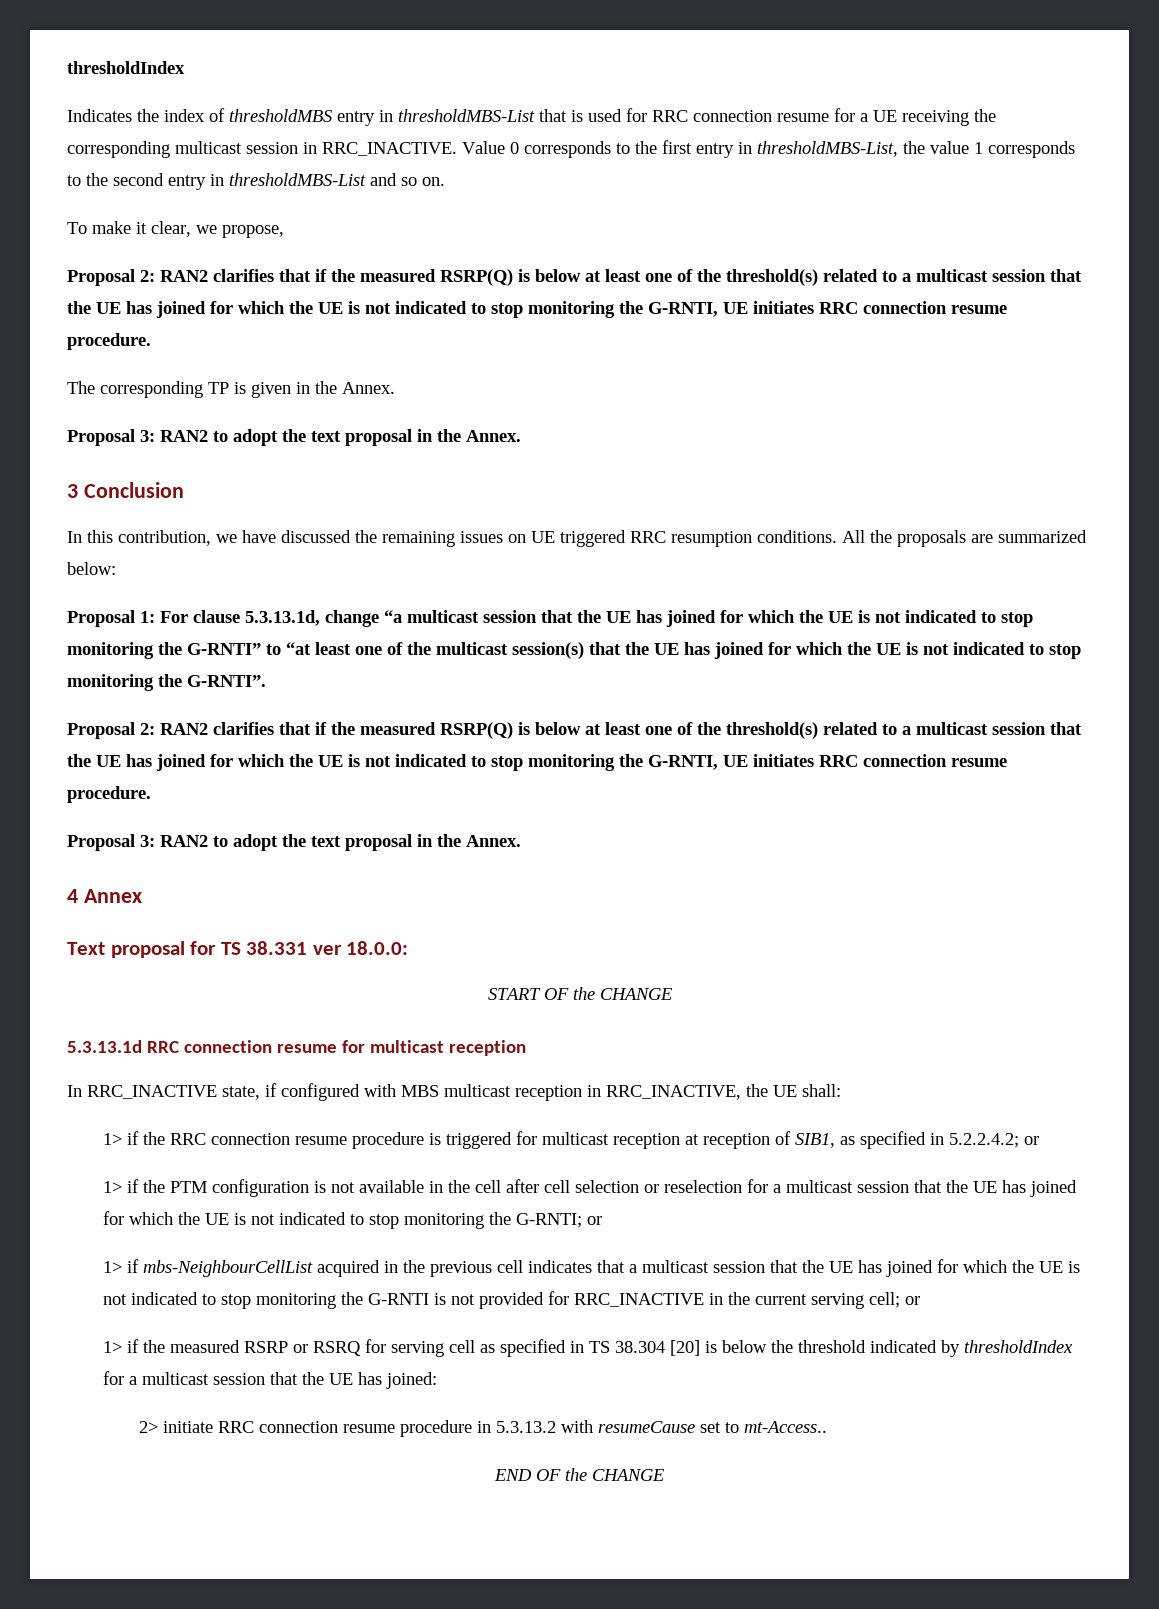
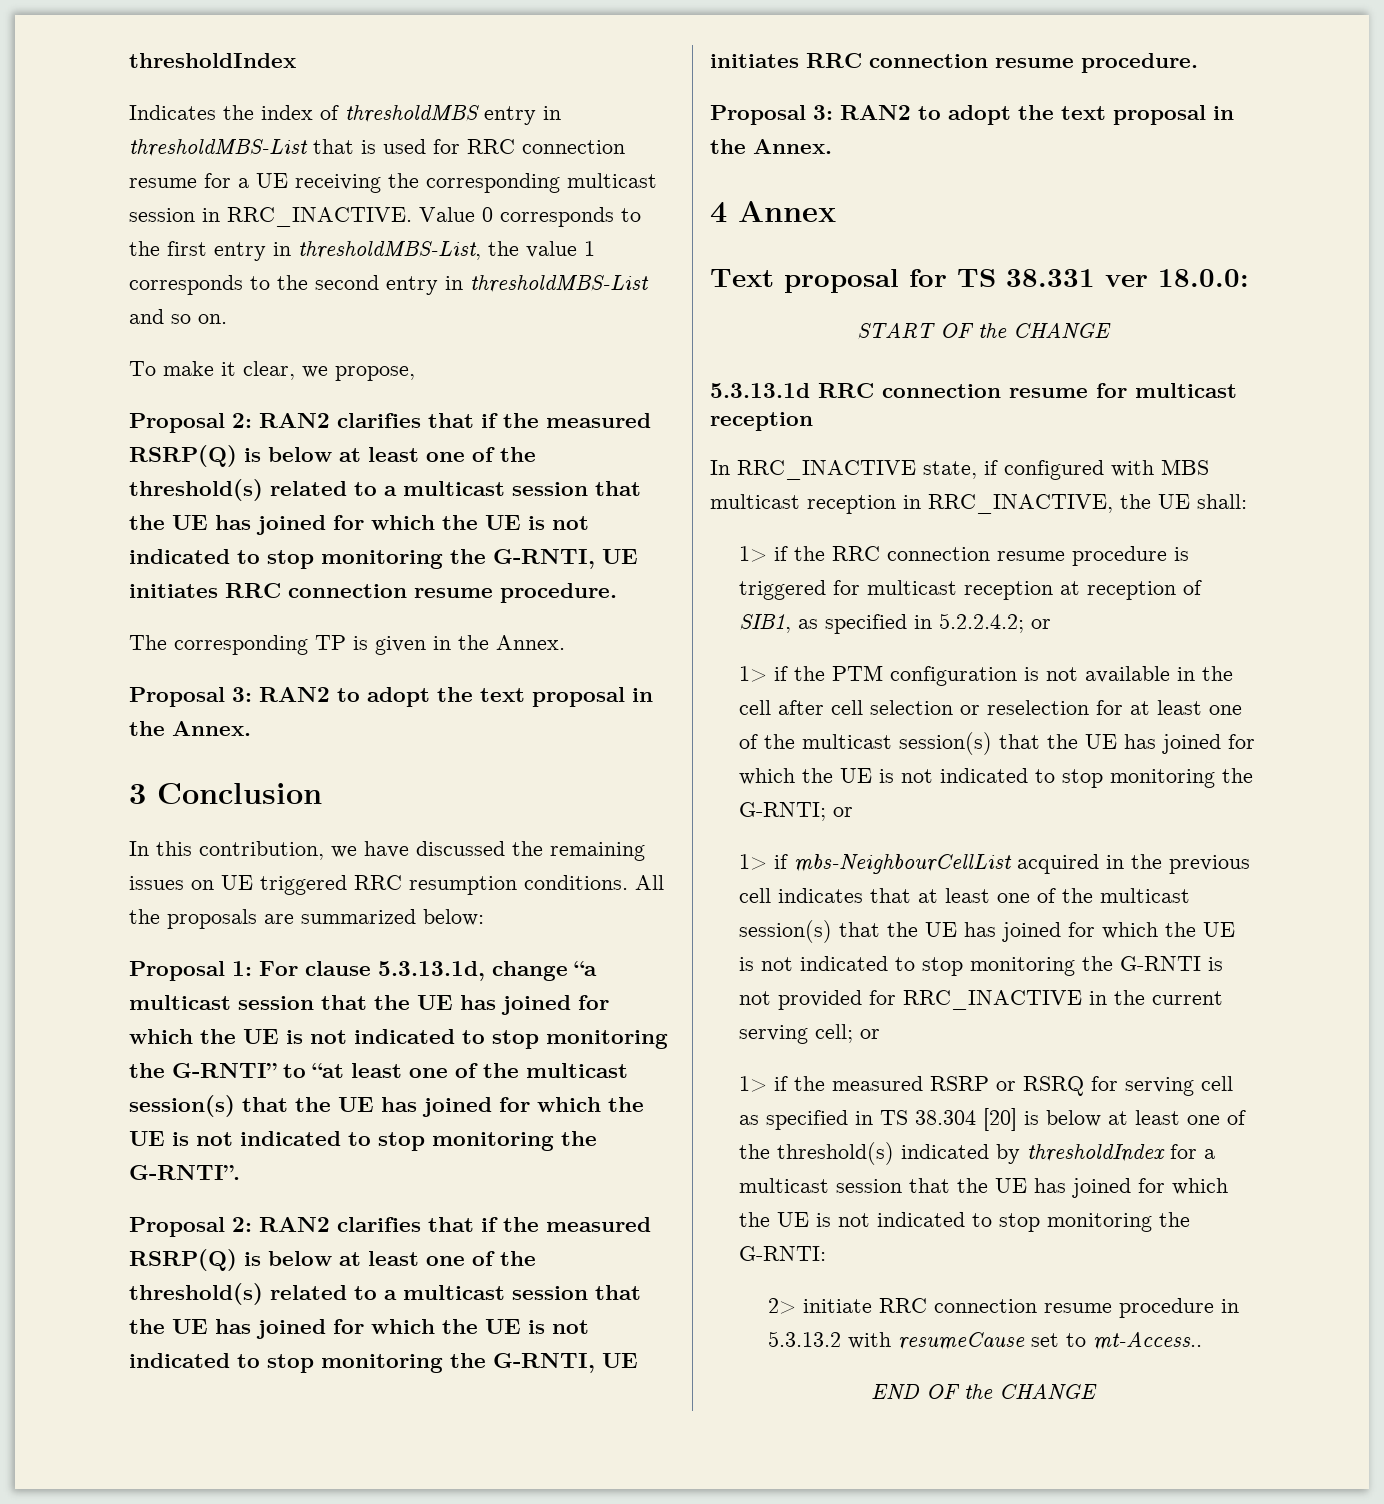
[772,1180,909,1193] a multicast session -> [1129,700,1242,715] [738,732,992,755] at least one of the multicast session(s)
[628,1260,765,1273] a multicast session -> [917,888,1190,903] [738,920,832,943] at least one of the multicast session(s)
[770,1340,866,1353] the threshold -> [1107,1110,1246,1125] [738,1142,894,1165] at least one of the threshold(s)
[385,1372,437,1389] joined: -> [1071,1178,1228,1198] [738,1212,1190,1232] [738,1246,826,1261] joined for which the UE is not indicated to stop monitoring the G-RNTI:

